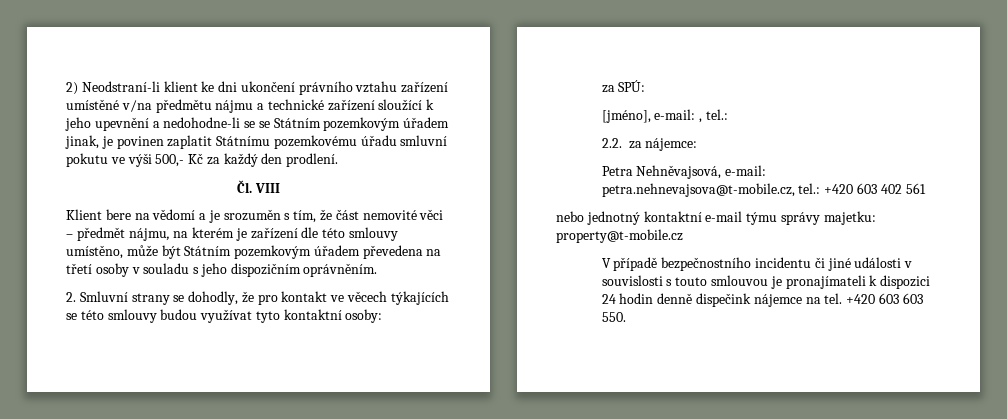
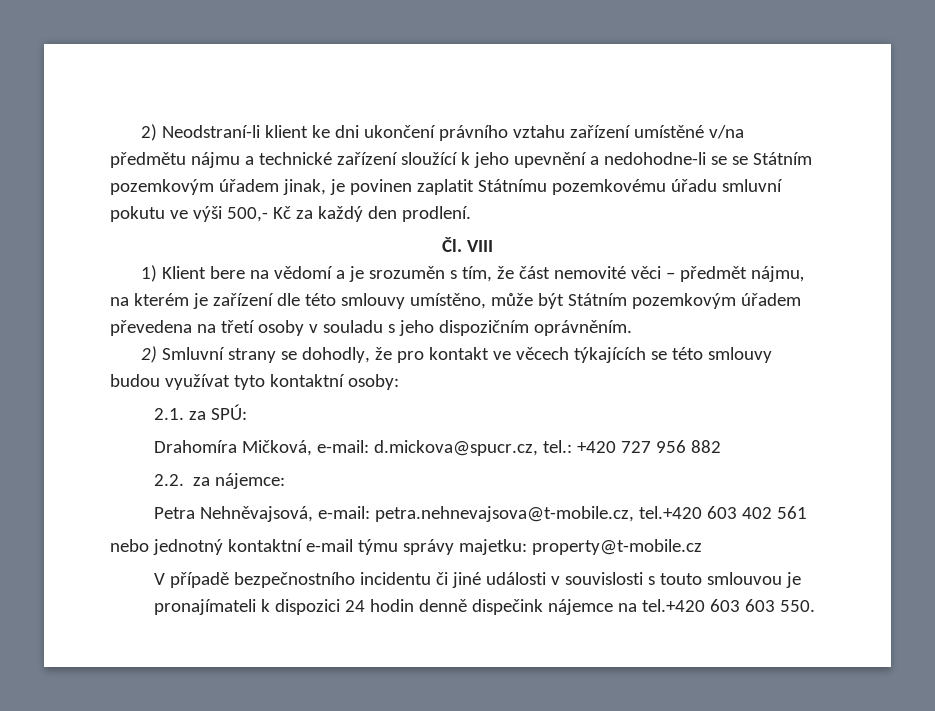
(280, 188) none -> [141,265,158,282] 1)
[66,292,76,302] 2. -> [141,346,158,363] 2)
(383, 316) none -> [154,408,185,420] 2.1.
[601,109,728,123] [jméno], e-mail: , tel.: -> [154,440,721,456] Drahomíra Mičková, e-mail: d.mickova@spucr.cz, tel.: +420 727 956 882
[798,183,854,194] tel.: +420 -> [638,506,702,519] tel.+420
[824,293,876,304] tel. +420 -> [641,599,705,612] tel.+420

